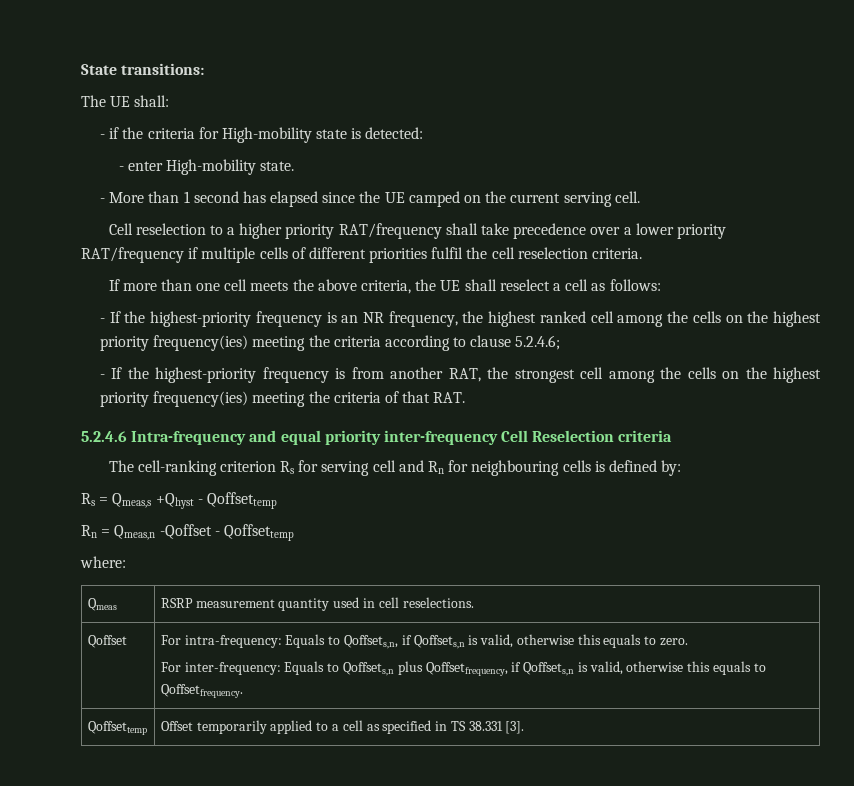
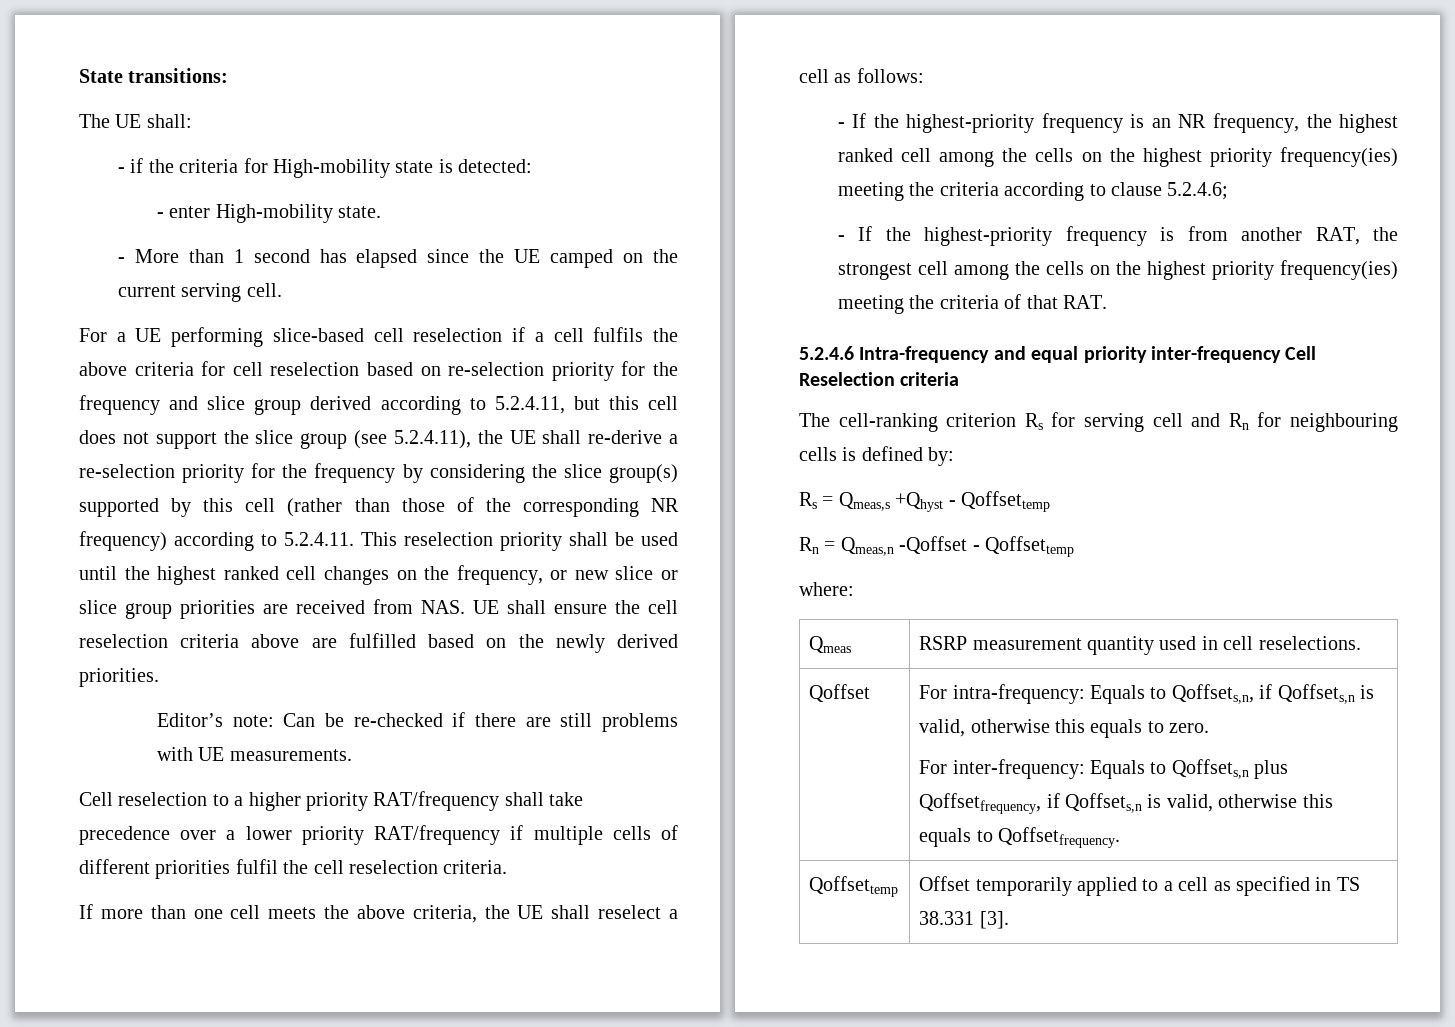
(640, 197) none -> [79,327,679,347] [79,361,679,381] [79,395,679,415] [79,430,678,449] [79,463,678,483] [79,497,680,517] [79,531,678,551] [79,565,678,585] [79,599,678,619] [79,633,678,653] [79,668,159,687] [156,712,678,732] [156,747,352,761] // For a UE performing slice-based cell reselection if a cell fulfils the above criteria for cell reselection based on re-selection priority for the frequency and slice group derived according to 5.2.4.11, but this cell does not support the slice group (see 5.2.4.11), the UE shall re-derive a re-selection priority for the frequency by considering the slice group(s) supported by this cell (rather than those of the corresponding NR frequency) according to 5.2.4.11. This reselection priority shall be used until the highest ranked cell changes on the frequency, or new slice or slice group priorities are received from NAS. UE shall ensure the cell reselection criteria above are fulfilled based on the newly derived priorities. // Editor’s note: Can be re-checked if there are still problems with UE measurements.

